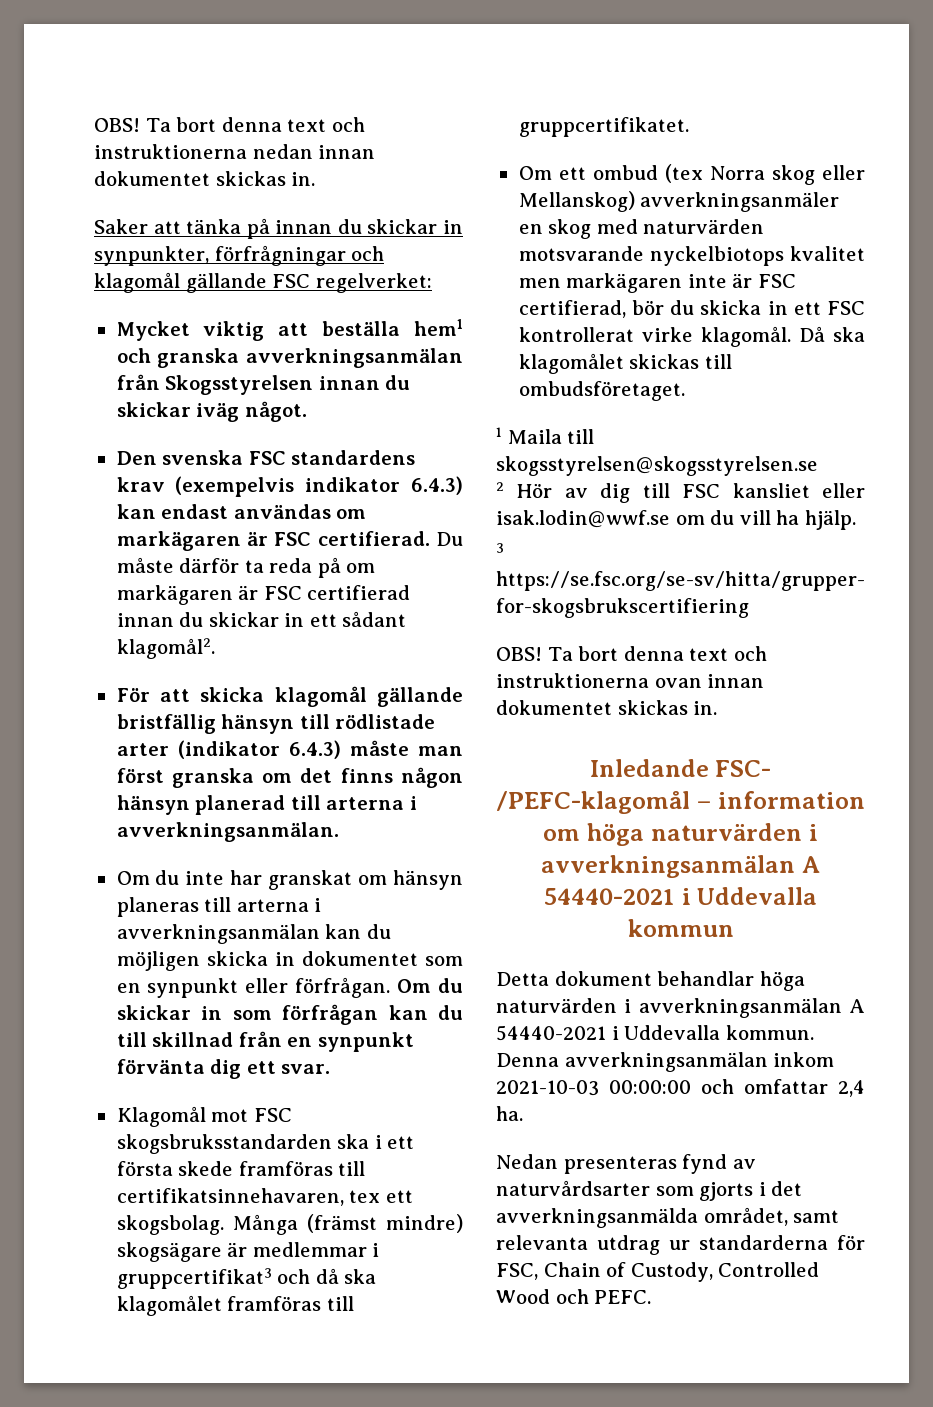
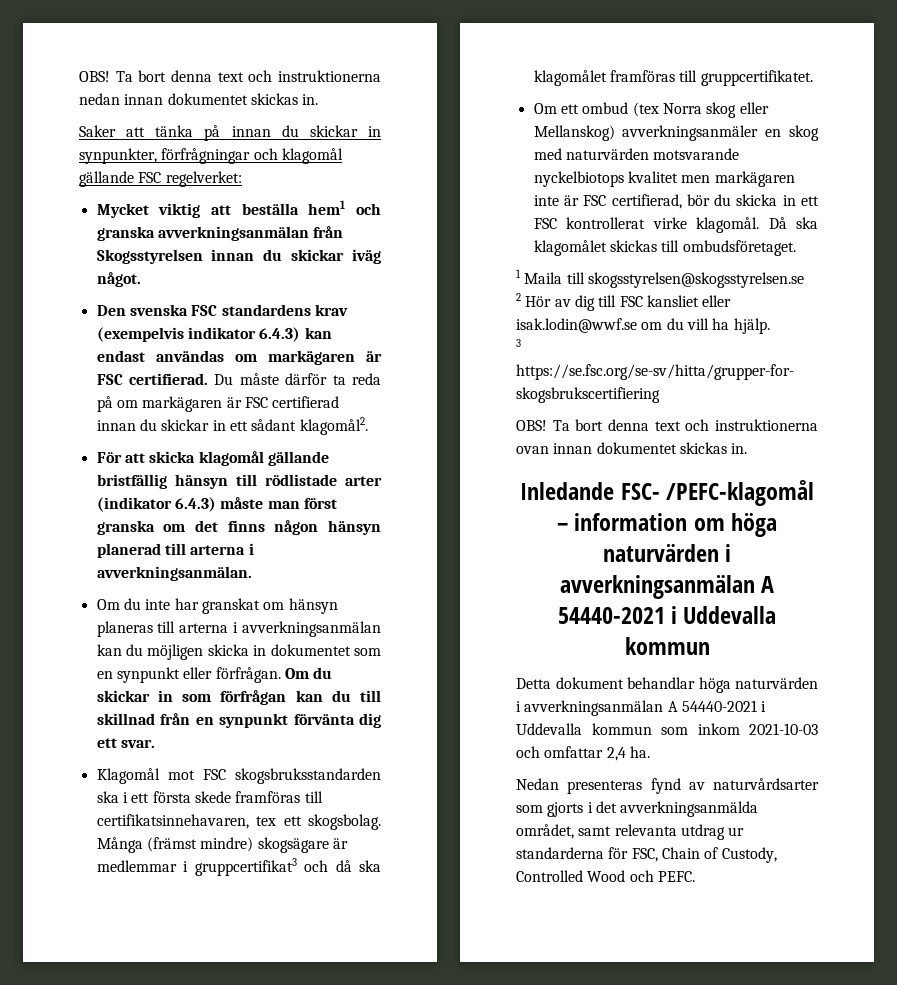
[725,1025,814,1040] [496,1052,768,1072] kommun. Denna avverkningsanmälan -> [591,723,688,735] kommun som
[609,1080,691,1094] 00:00:00 -> (818, 729) none

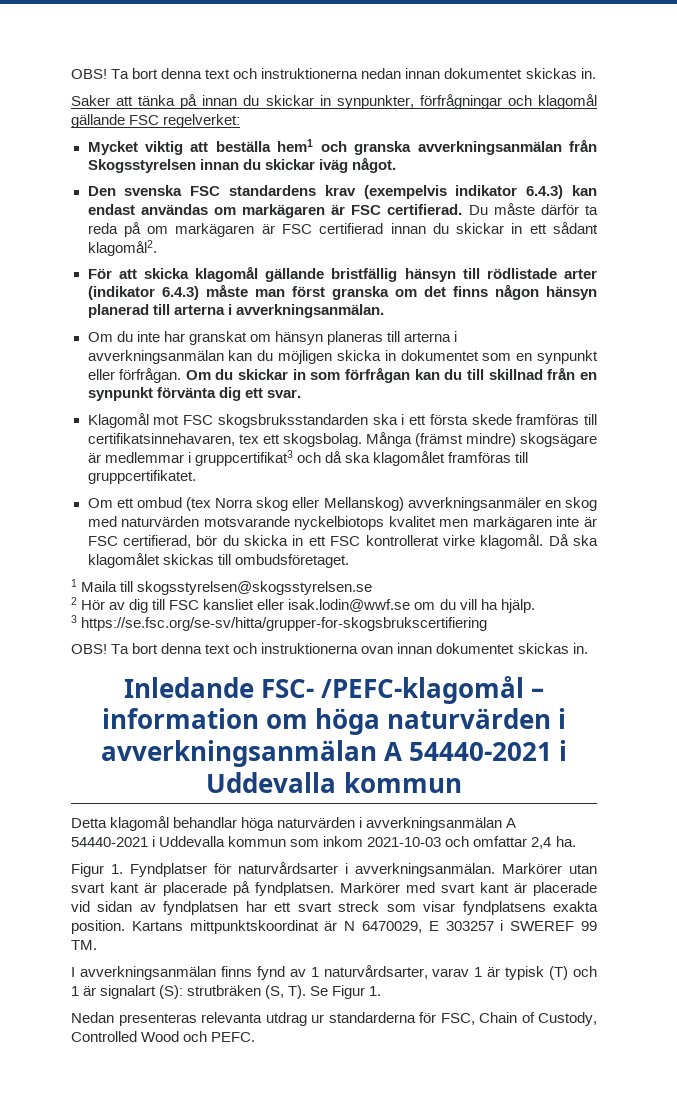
[555,677,624,689] dokument -> [110,816,170,831] klagomål
[516,778,819,794] [516,801,759,817] [516,824,612,839] Nedan presenteras fynd av naturvårdsarter som gjorts i det avverkningsanmälda området, samt -> [71,862,597,877] [71,881,597,896] [71,901,598,915] [71,920,597,934] [71,940,97,950] [71,965,597,980] [71,985,382,999] [71,1012,197,1026] Figur 1. Fyndplatser för naturvårdsarter i avverkningsanmälan. Markörer utan svart kant är placerade på fyndplatsen. Markörer med svart kant är placerade vid sidan av fyndplatsen har ett svart streck som visar fyndplatsens exakta position. Kartans mittpunktskoordinat är N 6470029, E 303257 i SWEREF 99 TM. // I avverkningsanmälan finns fynd av 1 naturvårdsarter, varav 1 är typisk (T) och 1 är signalart (S): strutbräken (S, T). Se Figur 1. // Nedan presenteras

